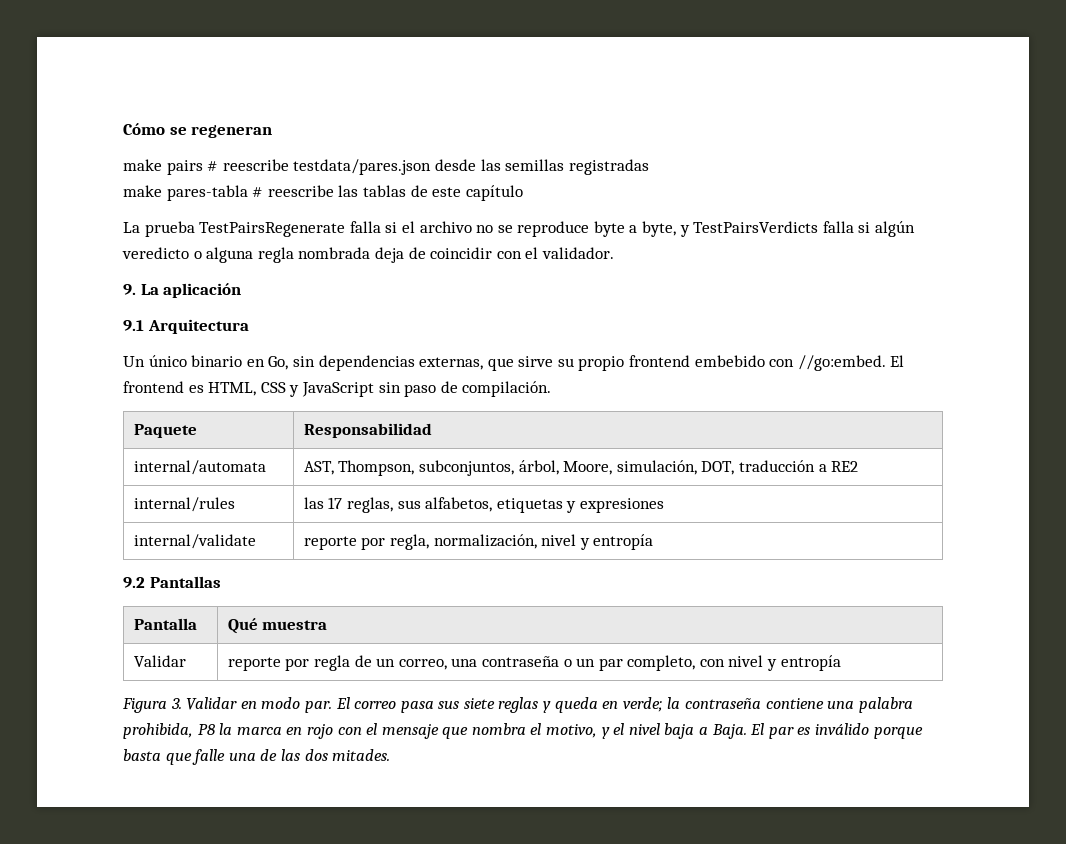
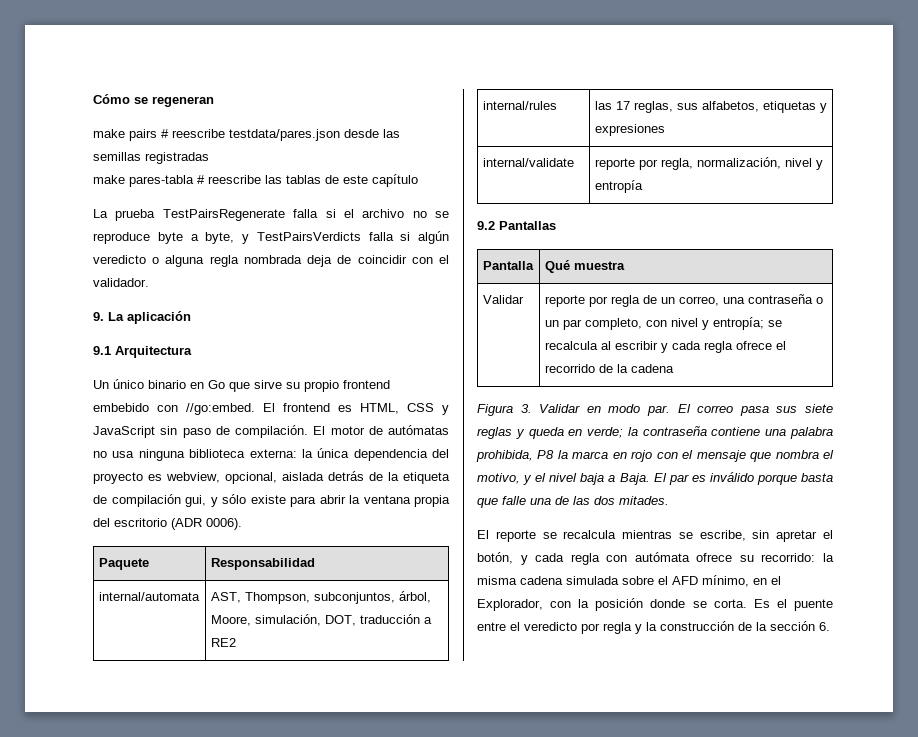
[268,355,484,371] Go, sin dependencias externas, -> [208,380,225,389] Go
(552, 389) none -> [313,425,449,435] [93,448,449,461] [93,471,450,484] [93,494,450,507] [93,518,242,530] El motor de autómatas no usa ninguna biblioteca externa: la única dependencia del proyecto es webview, opcional, aislada detrás de la etiqueta de compilación gui, y sólo existe para abrir la ventana propia del escritorio (ADR 0006).
[780,655,841,671] entropía -> [712,317,782,330] [544,341,786,353] [544,364,674,373] entropía; se recalcula al escribir y cada regla ofrece el recorrido de la cadena
(391, 755) none -> [477,530,833,542] [477,552,834,565] [477,575,781,587] [477,598,833,611] [477,621,830,634] // El reporte se recalcula mientras se escribe, sin apretar el botón, y cada regla con autómata ofrece su recorrido: la misma cadena simulada sobre el AFD mínimo, en el Explorador, con la posición donde se corta. Es el puente entre el veredicto por regla y la construcción de la sección 6.

